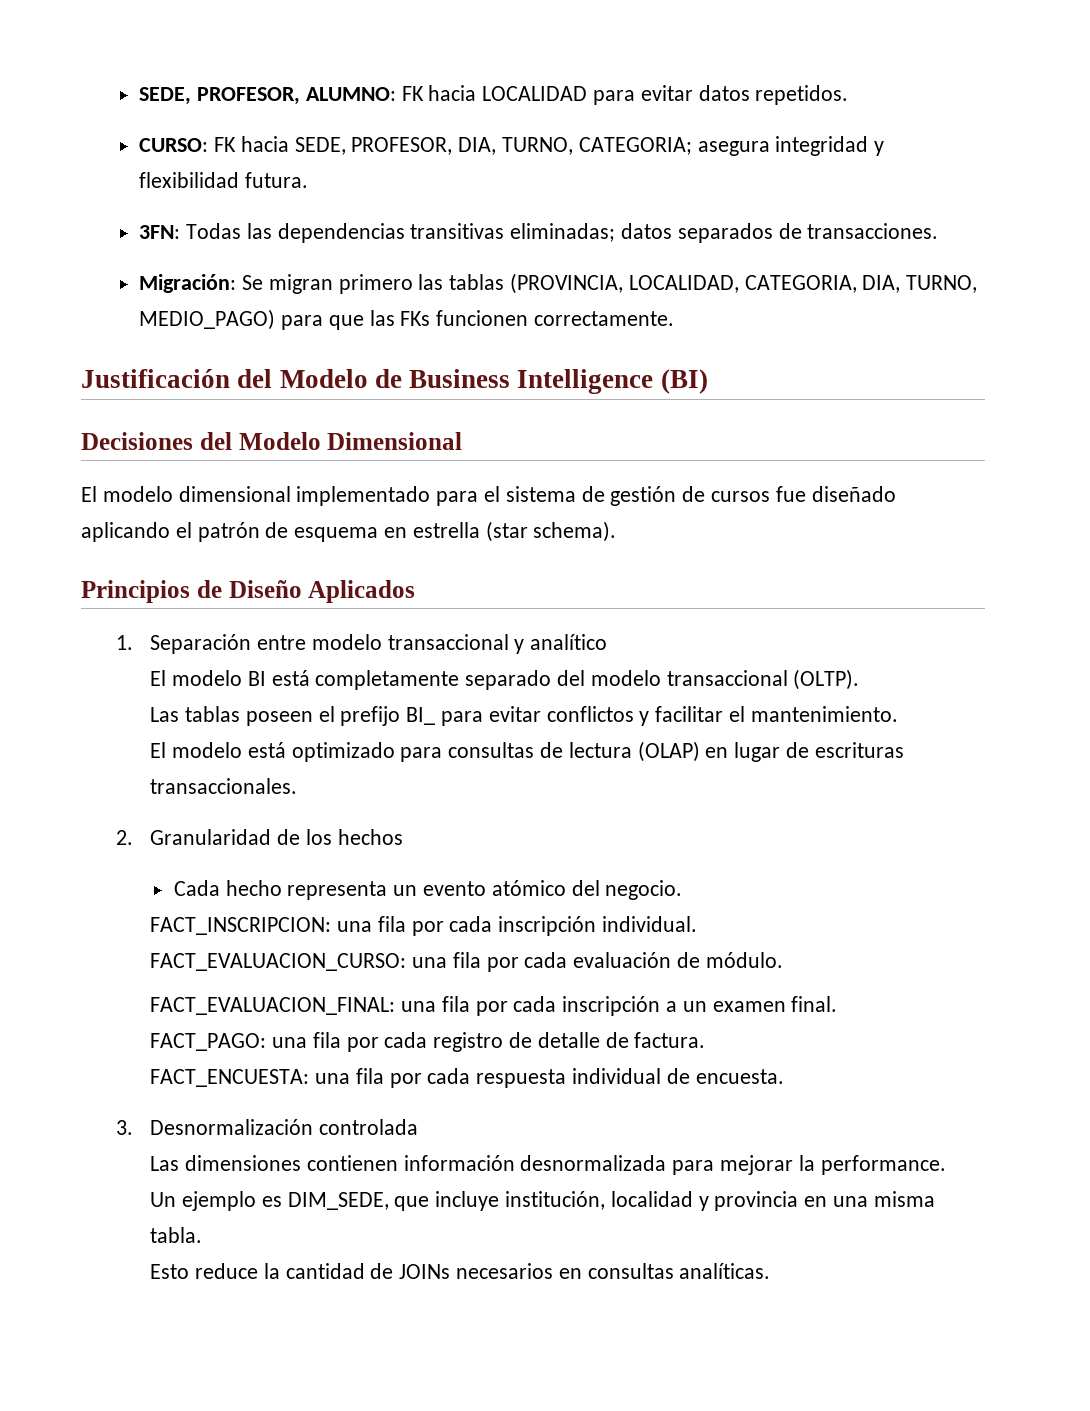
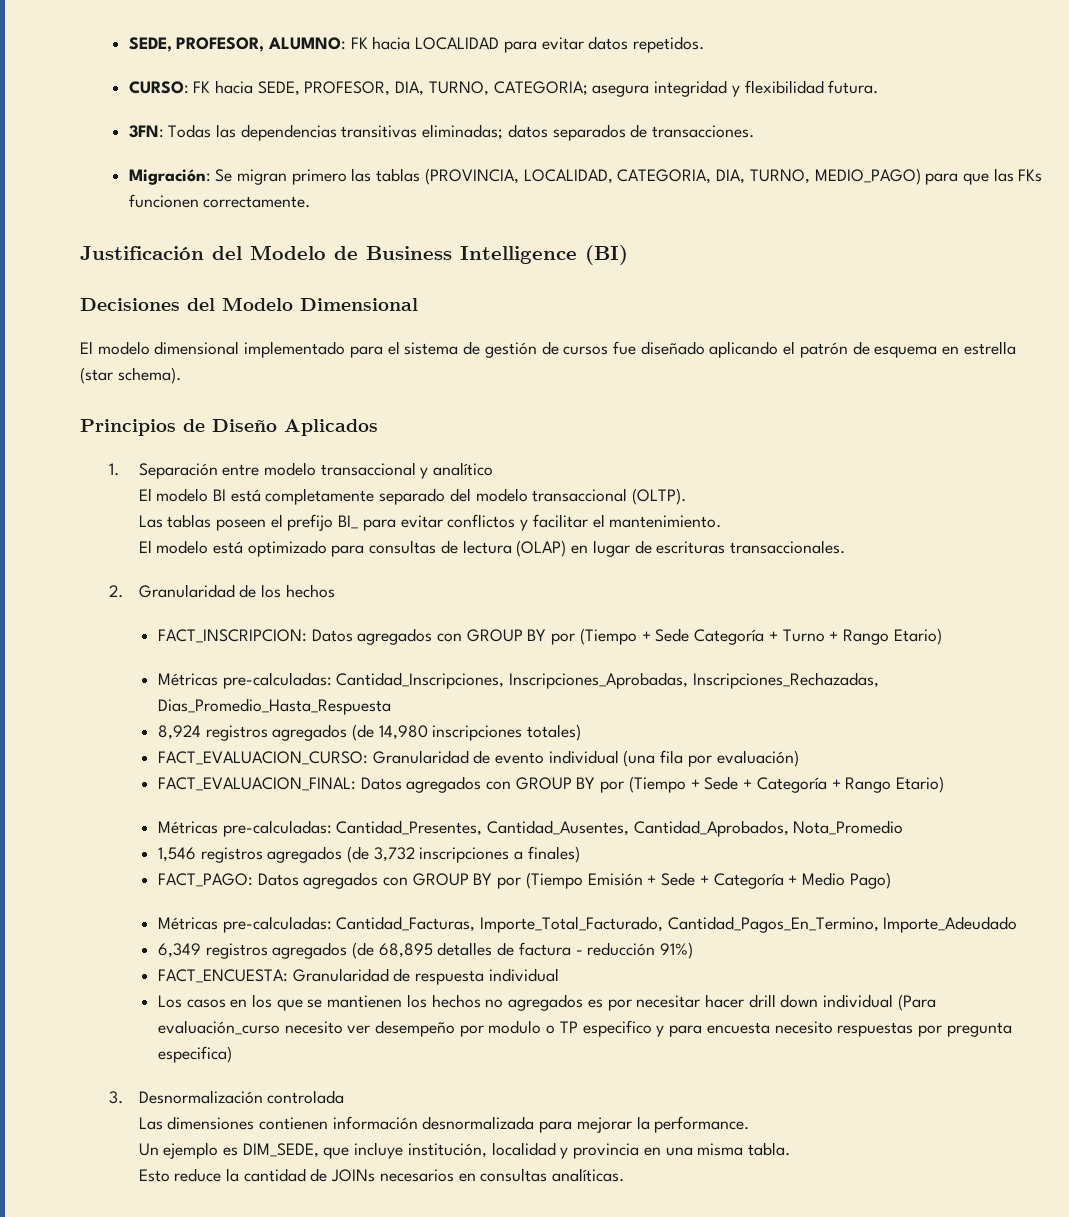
[173,880,683,900] [150,916,698,936] [150,952,783,972] [150,996,838,1016] [150,1032,706,1052] [150,1068,784,1088] Cada hecho representa un evento atómico del negocio. // FACT_INSCRIPCION: una fila por cada inscripción individual. // FACT_EVALUACION_CURSO: una fila por cada evaluación de módulo. // FACT_EVALUACION_FINAL: una fila por cada inscripción a un examen final. // FACT_PAGO: una fila por cada registro de detalle de factura. // FACT_ENCUESTA: una fila por cada respuesta individual de encuesta. -> [157,628,942,645] [157,672,879,689] [157,698,391,715] [157,724,582,741] [157,750,799,767] [157,776,944,793] [157,820,904,837] [157,846,580,863] [157,872,891,889] [157,916,1018,933] [157,942,694,959] [157,968,559,985] [157,994,936,1011] [157,1020,1012,1037] [157,1046,232,1063] FACT_INSCRIPCION: Datos agregados con GROUP BY por (Tiempo + Sede Categoría + Turno + Rango Etario) // Métricas pre-calculadas: Cantidad_Inscripciones, Inscripciones_Aprobadas, Inscripciones_Rechazadas, Dias_Promedio_Hasta_Respuesta // 8,924 registros agregados (de 14,980 inscripciones totales) // FACT_EVALUACION_CURSO: Granularidad de evento individual (una fila por evaluación) // FACT_EVALUACION_FINAL: Datos agregados con GROUP BY por (Tiempo + Sede + Categoría + Rango Etario) // Métricas pre-calculadas: Cantidad_Presentes, Cantidad_Ausentes, Cantidad_Aprobados, Nota_Promedio // 1,546 registros agregados (de 3,732 inscripciones a finales) // FACT_PAGO: Datos agregados con GROUP BY por (Tiempo Emisión + Sede + Categoría + Medio Pago) // Métricas pre-calculadas: Cantidad_Facturas, Importe_Total_Facturado, Cantidad_Pagos_En_Termino, Importe_Adeudado // 6,349 registros agregados (de 68,895 detalles de factura - reducción 91%) // FACT_ENCUESTA: Granularidad de respuesta individual // Los casos en los que se mantienen los hechos no agregados es por necesitar hacer drill down individual (Para evaluación_curso necesito ver desempeño por modulo o TP especifico y para encuesta necesito respuestas por pregunta especifica)

